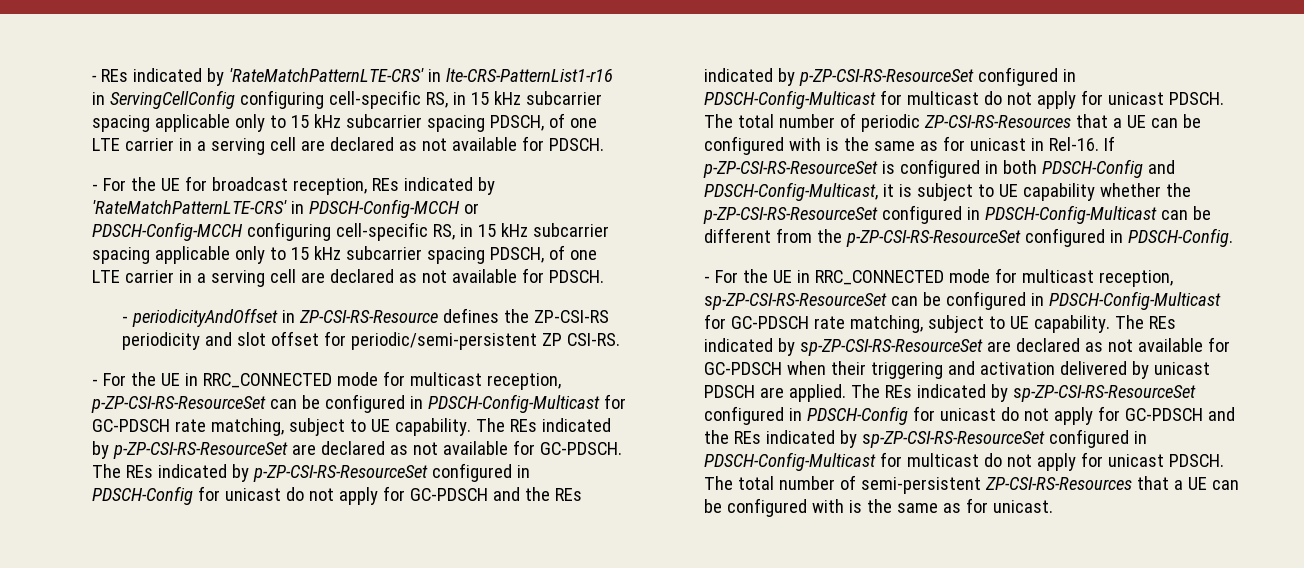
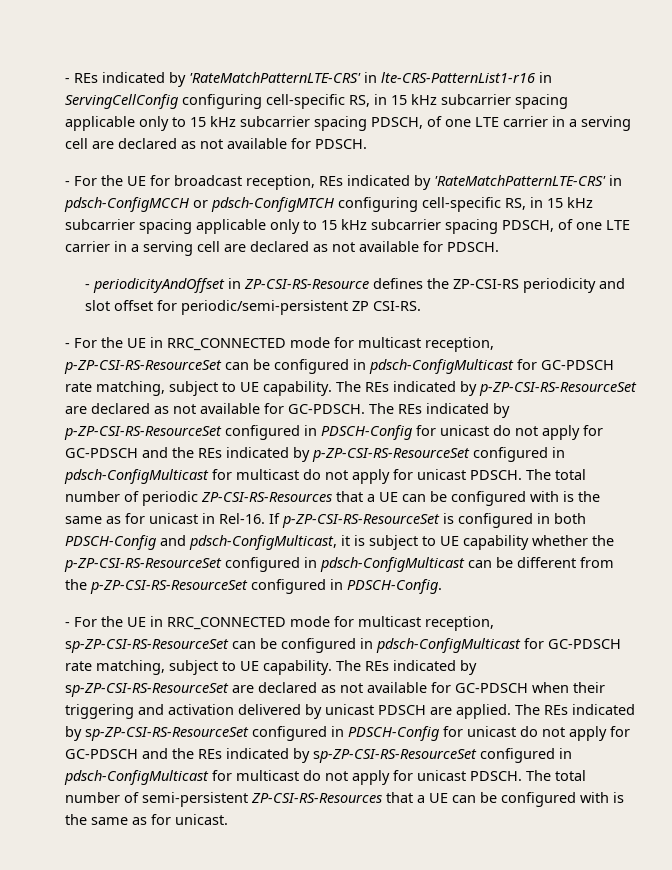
[308,199,479,218] [91,222,243,241] PDSCH-Config-MCCH or PDSCH-Config-MCCH -> [64,197,335,212] pdsch-ConfigMCCH or pdsch-ConfigMTCH
[427,394,600,413] PDSCH-Config-Multicast -> [369,359,515,374] pdsch-ConfigMulticast
[703,90,876,109] PDSCH-Config-Multicast -> [64,469,210,484] pdsch-ConfigMulticast
[703,182,878,201] PDSCH-Config-Multicast, -> [189,535,338,550] pdsch-ConfigMulticast,
[984,205,1157,224] PDSCH-Config-Multicast -> [320,557,466,572] pdsch-ConfigMulticast
[1048,291,1221,310] PDSCH-Config-Multicast -> [376,638,522,653] pdsch-ConfigMulticast
[703,452,876,471] PDSCH-Config-Multicast -> [64,770,210,785] pdsch-ConfigMulticast

